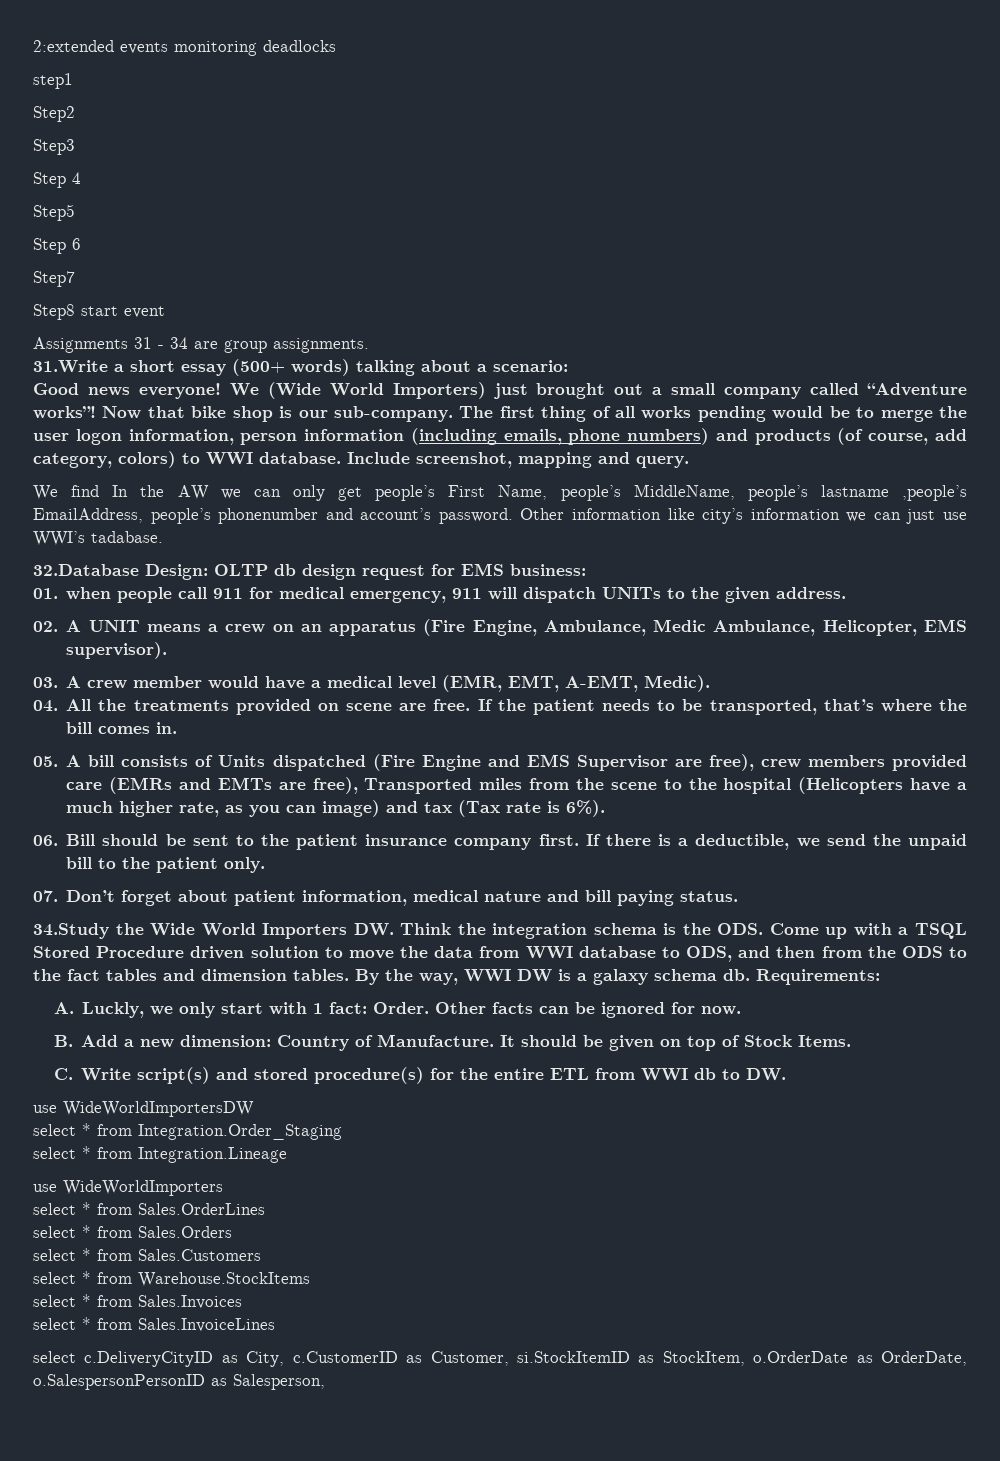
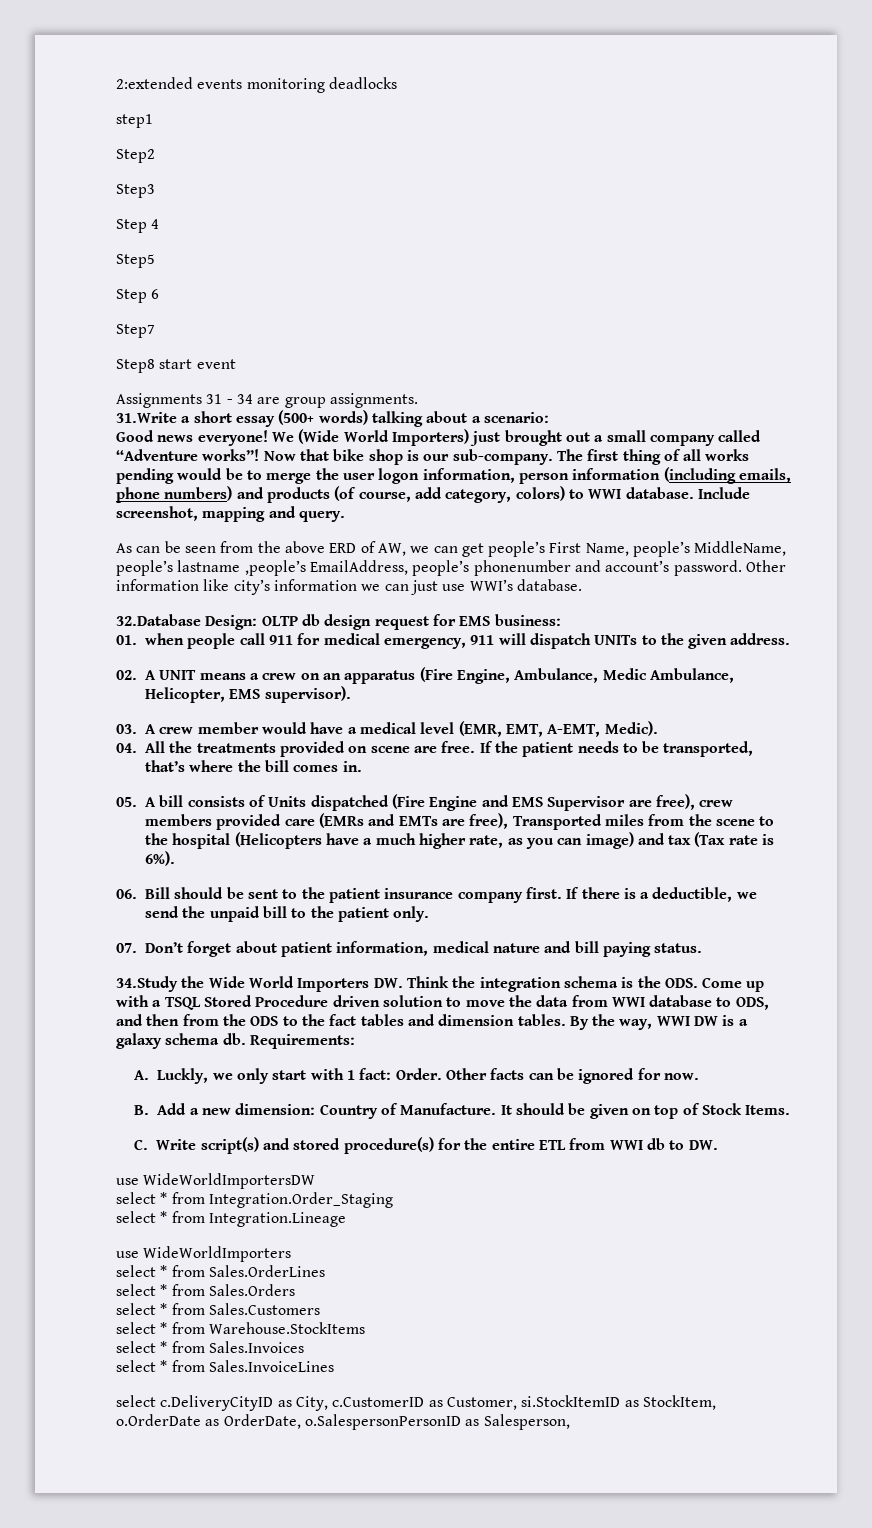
[33,485,325,501] We find In the AW we can only -> [116,541,458,556] As can be seen from the above ERD of AW, we can
[91,531,163,543] tadabase. -> [516,579,582,591] database.

